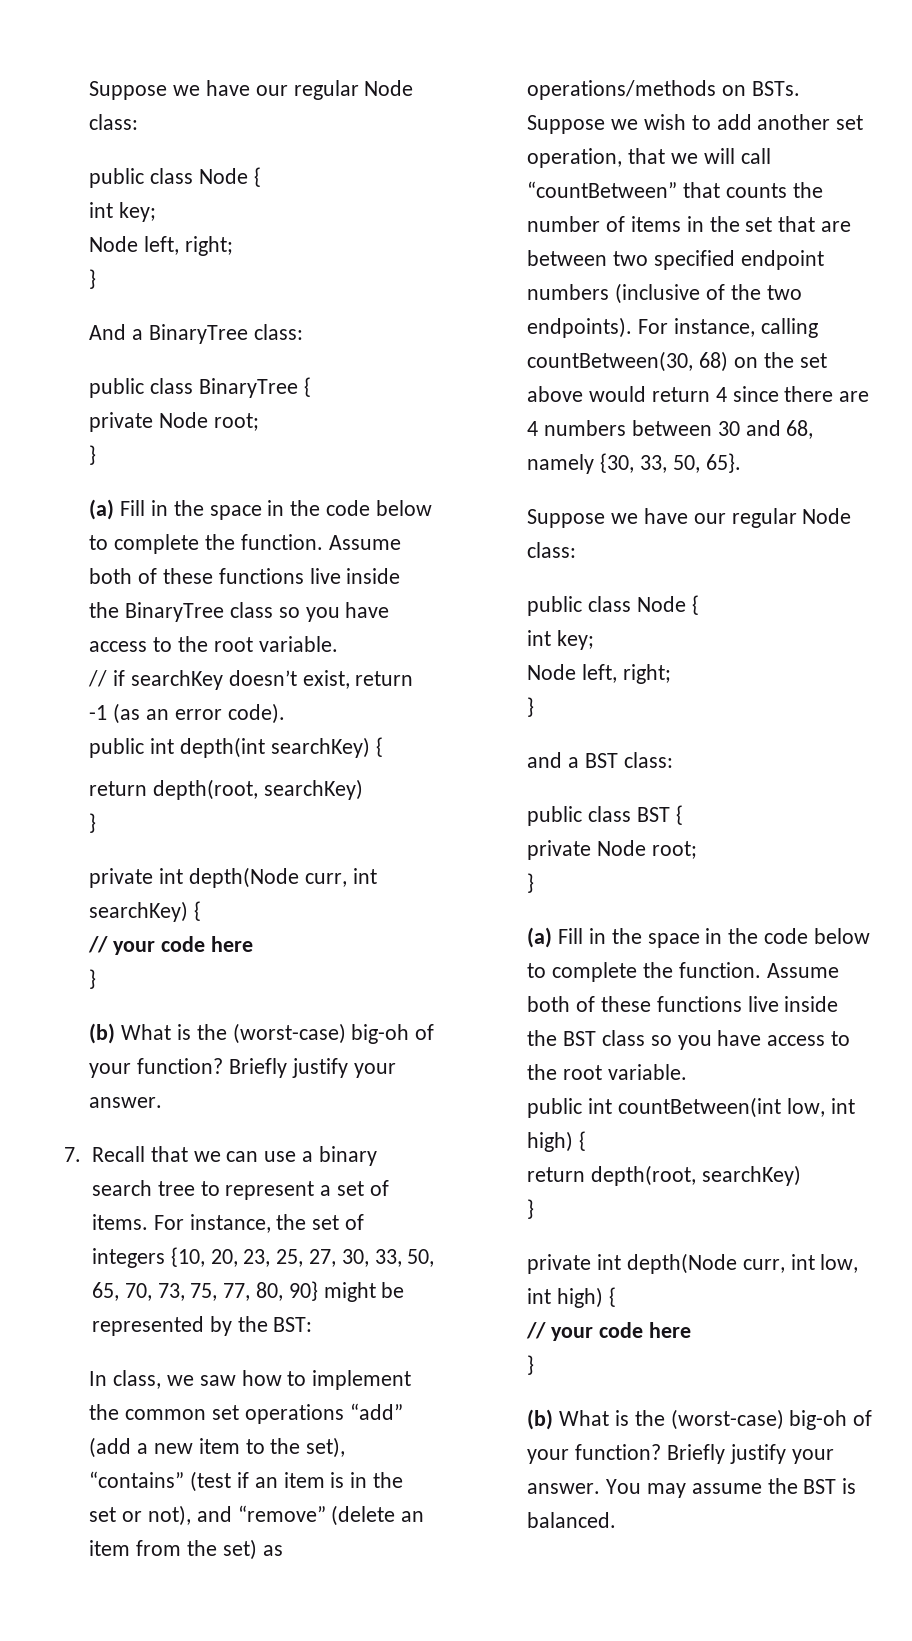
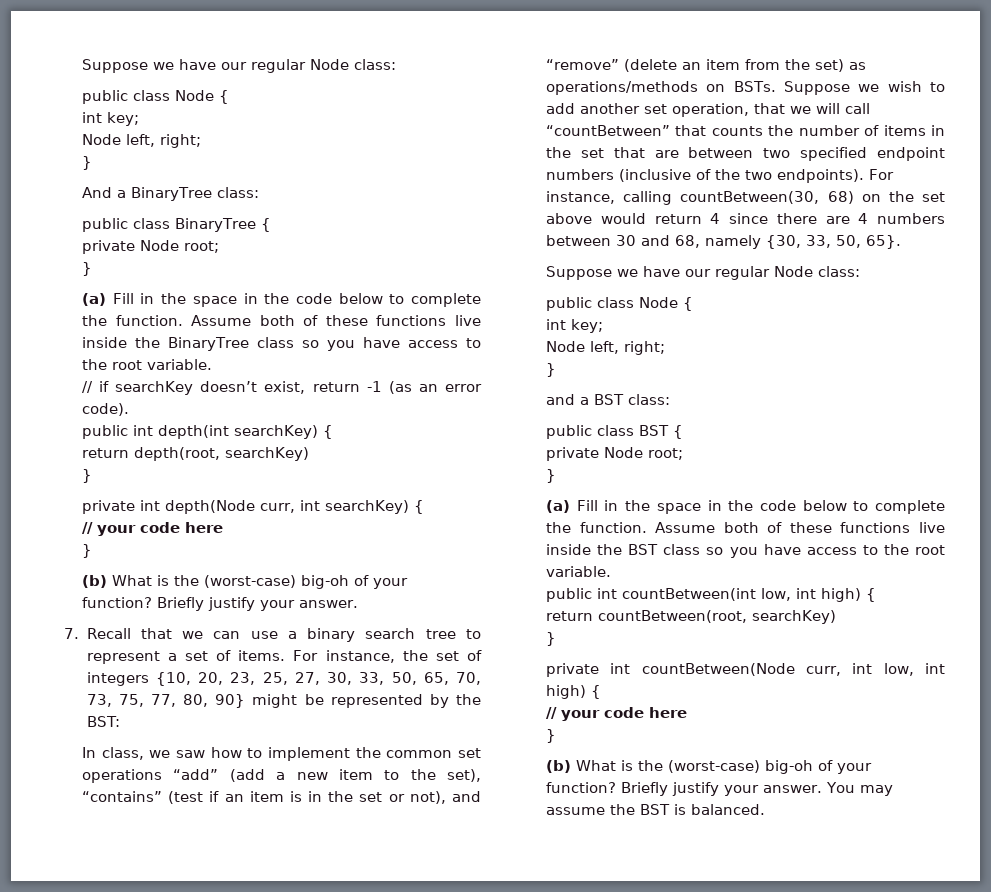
[591,1165,802,1186] [527,1199,535,1219] [527,1253,738,1274] depth(root, searchKey) // } // private int depth(Node -> [598,610,837,624] [546,632,557,646] [546,663,795,677] countBetween(root, searchKey) // } // private int countBetween(Node

